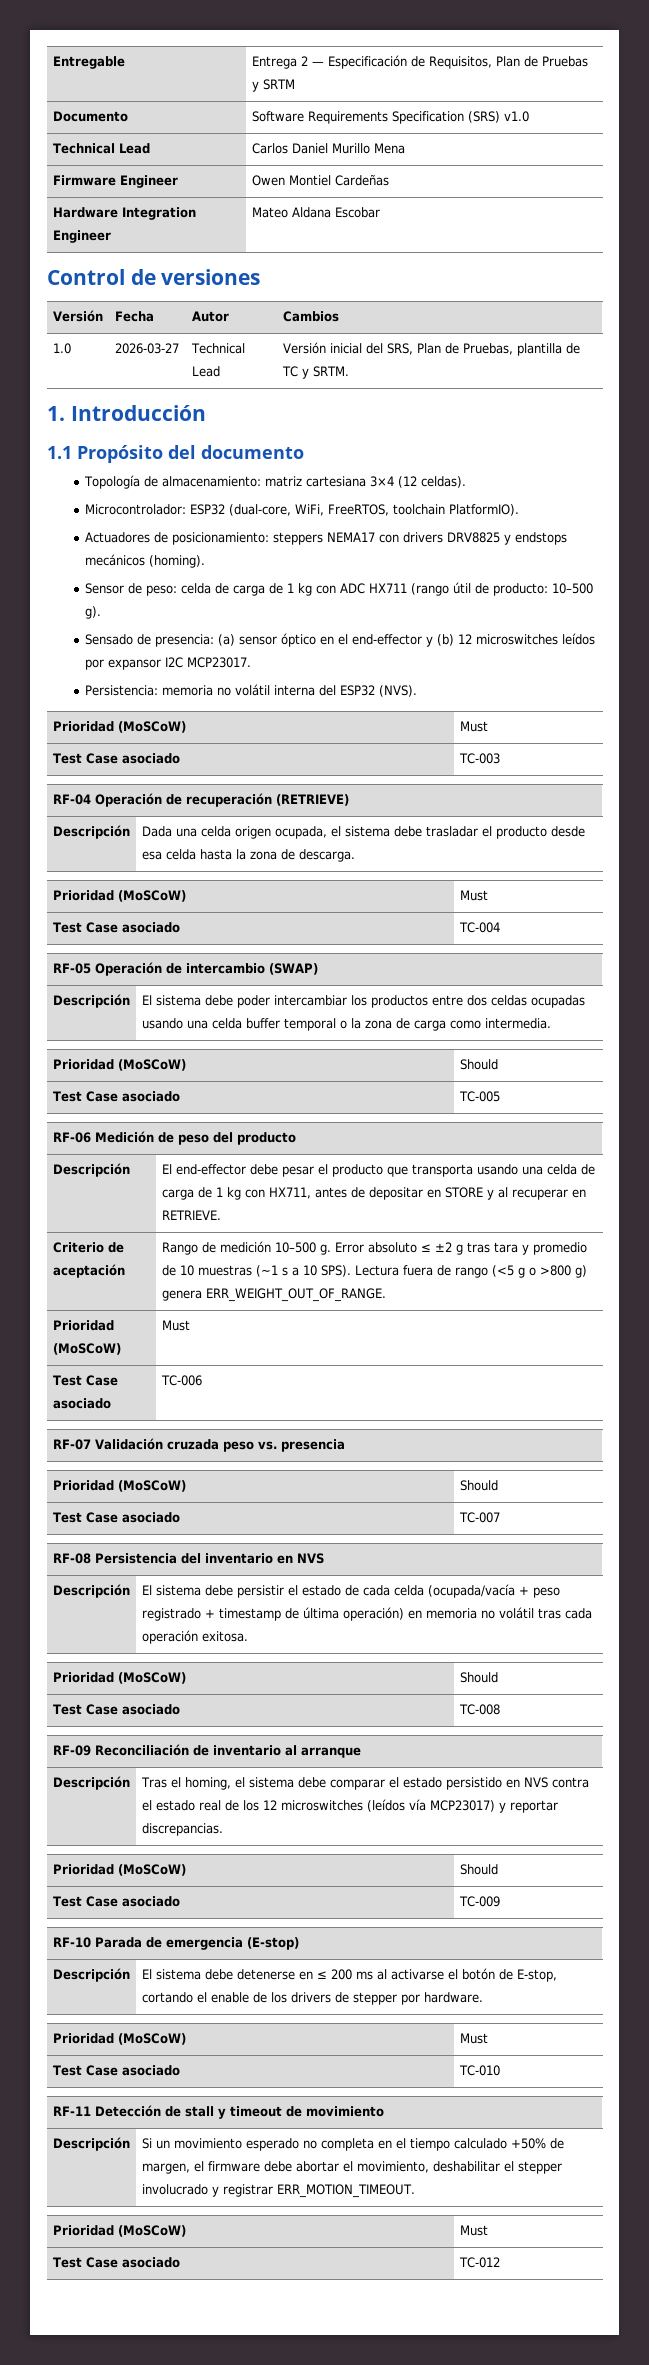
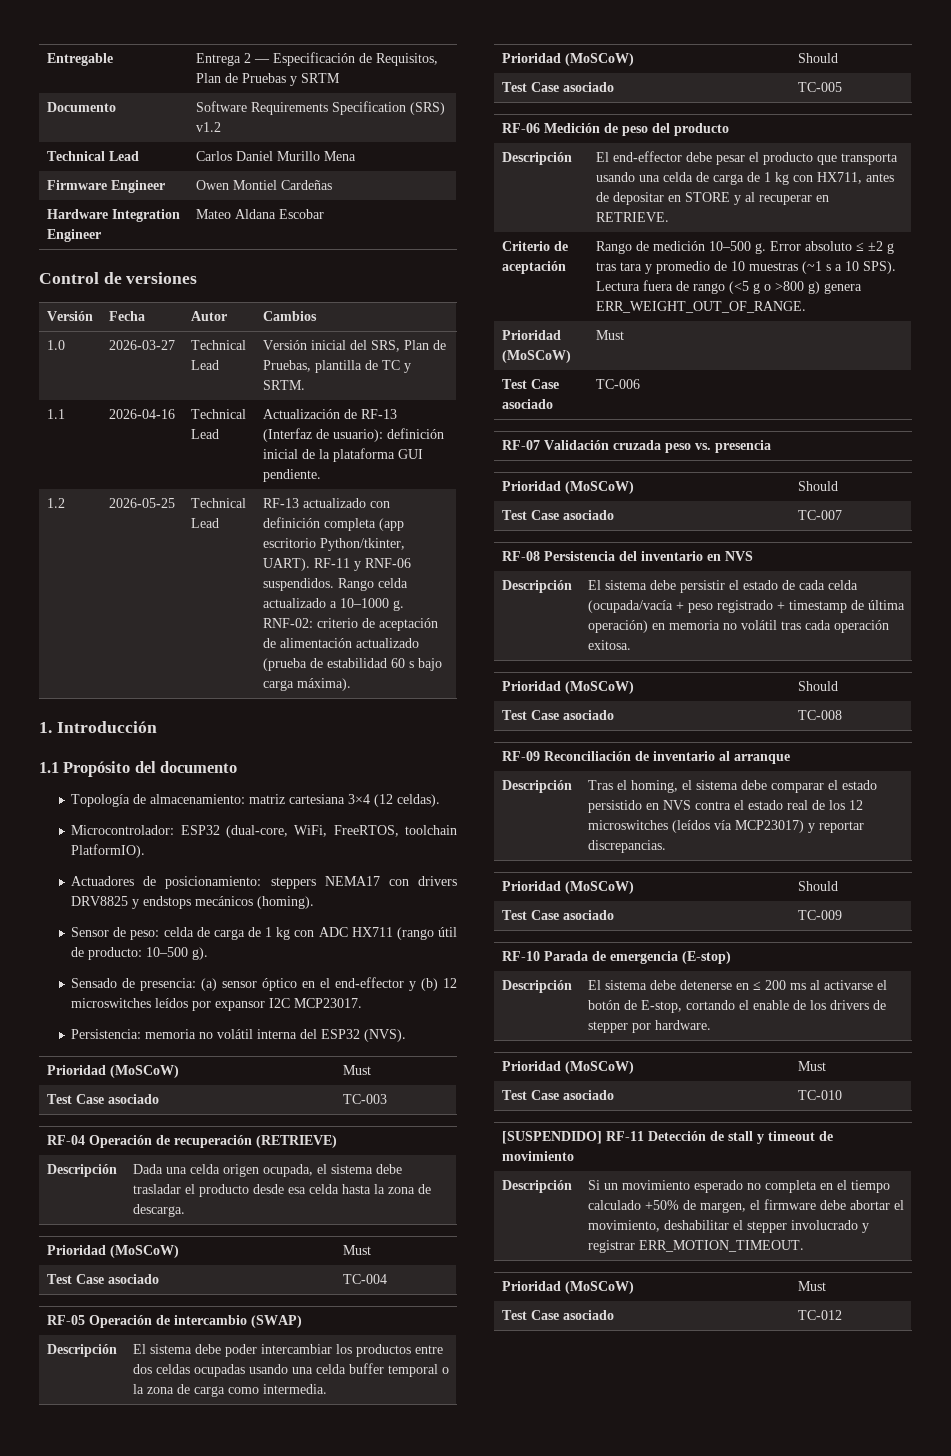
[503,111,529,122] v1.0 -> [195,122,221,132] v1.2
(349, 371) none -> [46,409,65,419] [108,409,175,419] [190,409,246,419] [190,429,219,439] [262,409,397,419] [262,428,444,442] [262,448,423,462] [262,469,321,482] [46,498,65,508] [108,498,175,508] [190,498,246,508] [190,518,219,528] [262,498,390,508] [262,517,404,531] [262,538,405,551] [262,558,411,571] [262,578,408,591] [262,598,404,611] [262,618,438,631] [262,638,419,648] [262,658,442,671] [262,678,351,691] // 1.1 | 2026-04-16 | Technical Lead | Actualización de RF-13 (Interfaz de usuario): definición inicial de la plataforma GUI pendiente. // 1.2 | 2026-05-25 | Technical Lead | RF-13 actualizado con definición completa (app escritorio Python/tkinter, UART). RF-11 y RNF-06 suspendidos. Rango celda actualizado a 10–1000 g. RNF-02: criterio de aceptación de alimentación actualizado (prueba de estabilidad 60 s bajo carga máxima).
(500, 2070) none -> [501,1131,602,1144] [SUSPENDIDO]

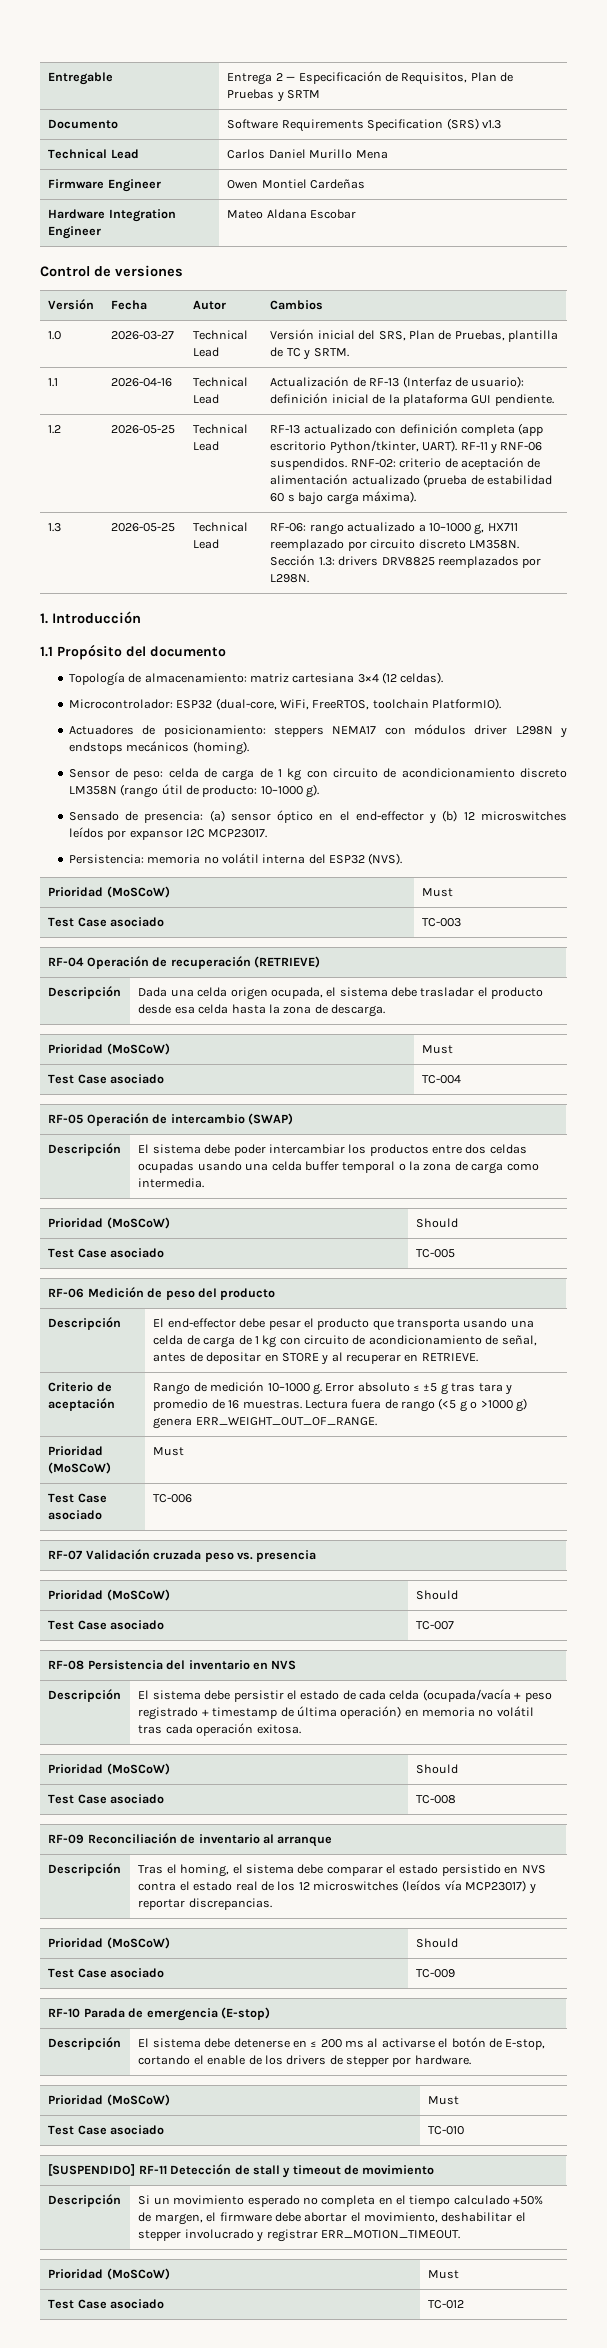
[195,122,221,132] v1.2 -> [481,120,501,129] v1.3
[337,578,408,591] [262,598,404,611] Rango celda actualizado a 10–1000 g. -> (348, 464) none
(351, 684) none -> [48,523,62,532] [111,523,176,532] [193,522,249,532] [193,539,220,549] [270,522,518,535] [270,539,519,551] [270,555,542,568] [270,574,310,583] // 1.3 | 2026-05-25 | Technical Lead | RF-06: rango actualizado a 10–1000 g, HX711 reemplazado por circuito discreto LM358N. Sección 1.3: drivers DRV8825 reemplazados por L298N.
[417,876,457,886] [71,896,129,906] drivers DRV8825 -> [413,724,553,735] módulos driver L298N
[318,927,393,937] ADC HX711 -> [333,768,567,778] [68,786,117,795] circuito de acondicionamiento discreto LM358N
[146,947,189,957] 10–500 -> [260,786,303,795] 10–1000
[816,172,862,184] HX711, -> [304,1335,537,1346] circuito de acondicionamiento de señal,
[708,241,751,251] 10–500 -> [267,1383,310,1392] 10–1000
[867,241,883,251] ±2 -> [423,1383,438,1392] ±5
[730,261,896,274] 10 muestras (~1 s a 10 SPS). -> [228,1400,302,1409] 16 muestras.
[774,281,804,291] >800 -> [480,1400,513,1409] >1000

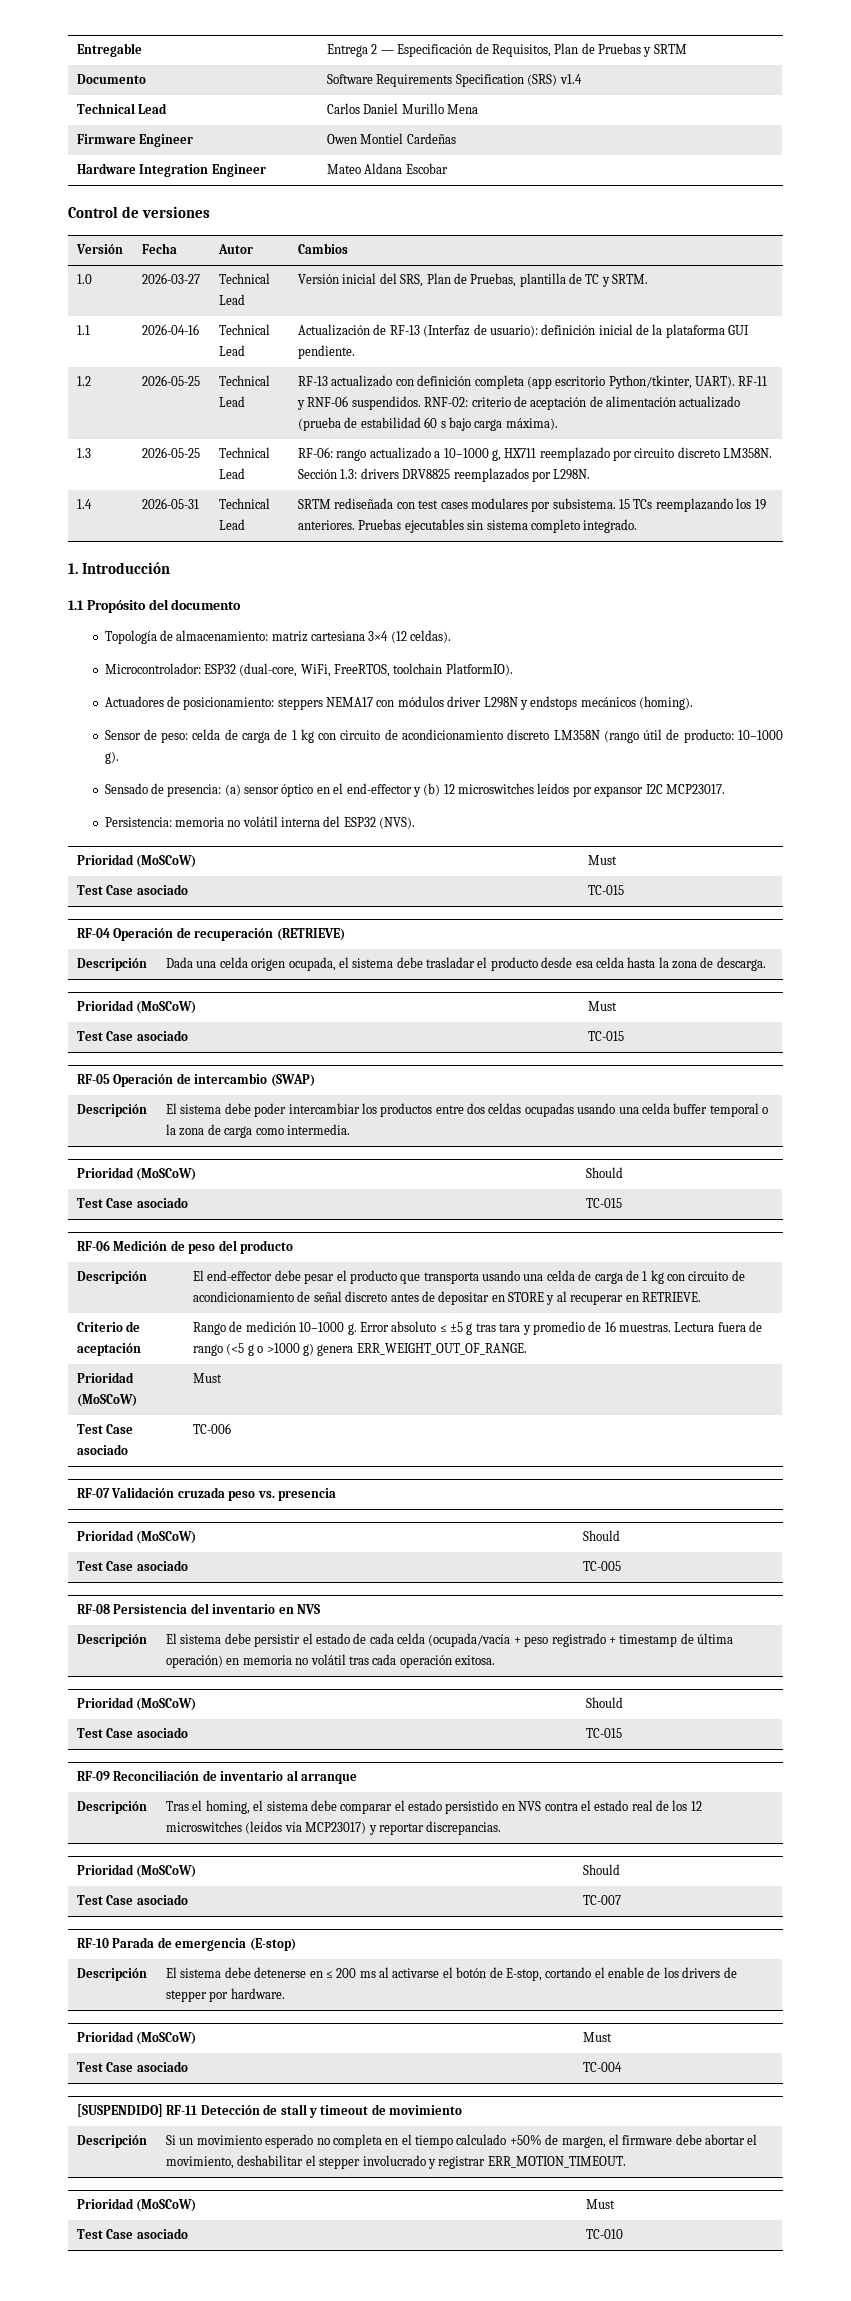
[481,120,501,129] v1.3 -> [559,74,582,84] v1.4
(310, 578) none -> [77,499,93,509] [142,498,200,509] [219,498,271,509] [219,519,246,530] [298,498,766,512] [298,519,638,533] // 1.4 | 2026-05-31 | Technical Lead | SRTM rediseñada con test cases modulares por subsistema. 15 TCs reemplazando los 19 anteriores. Pruebas ejecutables sin sistema completo integrado.
[422,918,462,927] TC-003 -> [588,885,625,895] TC-015
[422,1075,462,1084] TC-004 -> [588,1031,625,1041] TC-015
[416,1249,456,1258] TC-005 -> [586,1198,623,1208] TC-015
[501,1335,537,1346] señal, -> [313,1291,388,1302] señal discreto
[416,1621,455,1630] TC-007 -> [583,1561,622,1571] TC-005
[416,1795,457,1804] TC-008 -> [586,1728,623,1738] TC-015
[416,1969,456,1978] TC-009 -> [583,1895,622,1905] TC-007
[428,2126,465,2135] TC-010 -> [583,2062,623,2072] TC-004
[428,2300,465,2309] TC-012 -> [586,2229,624,2239] TC-010

